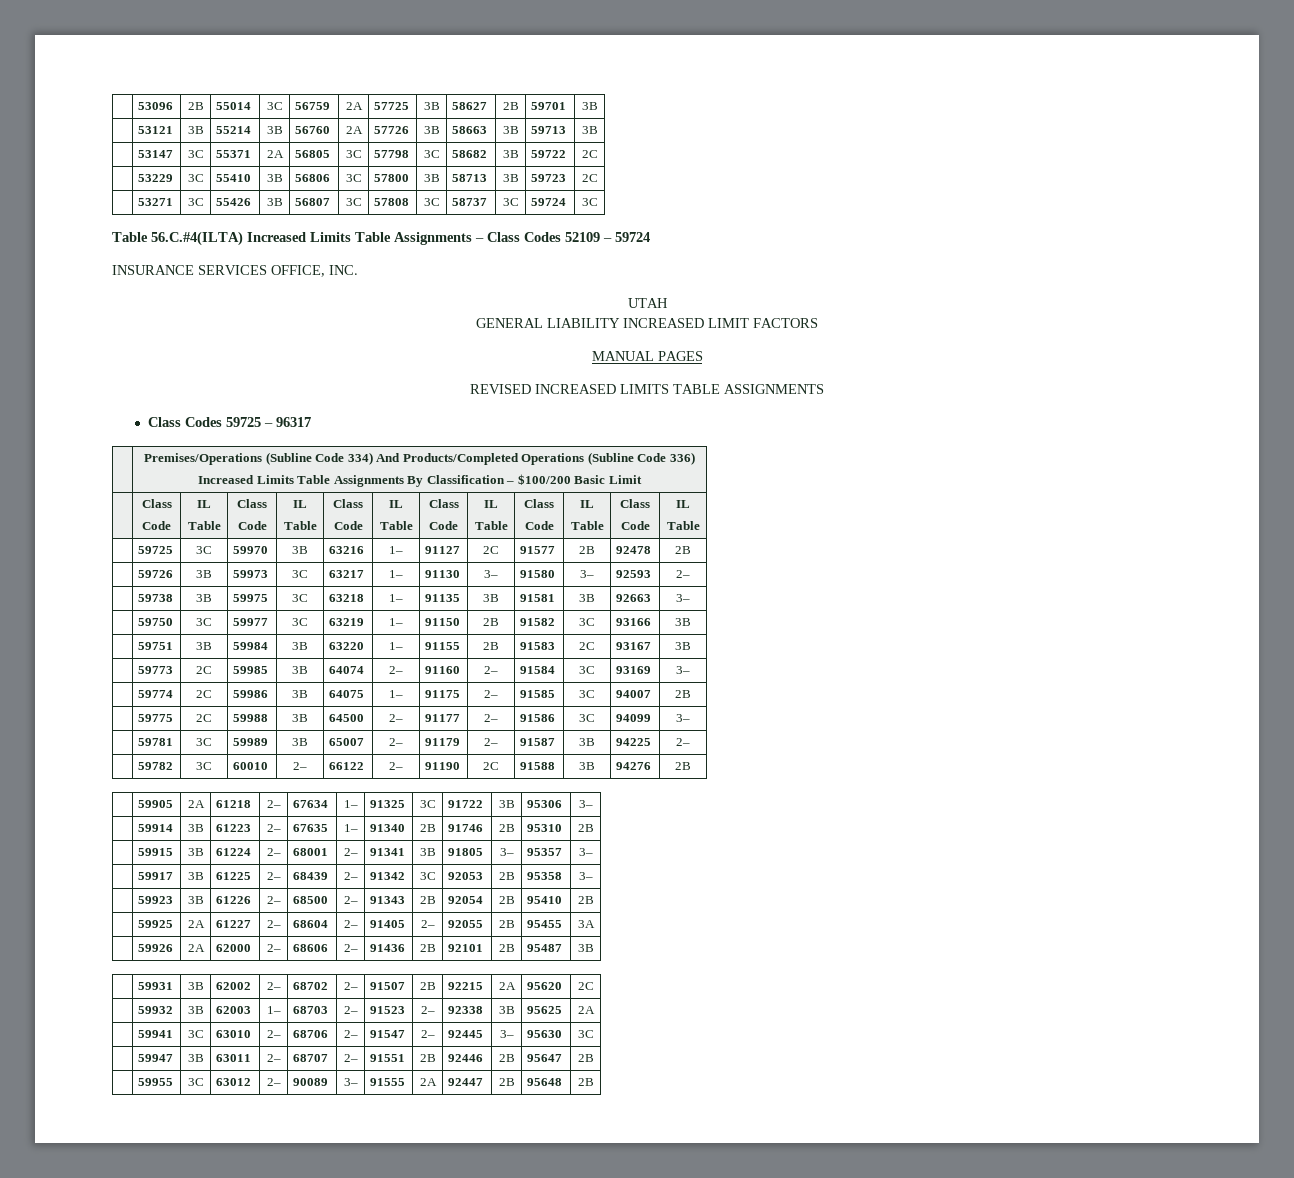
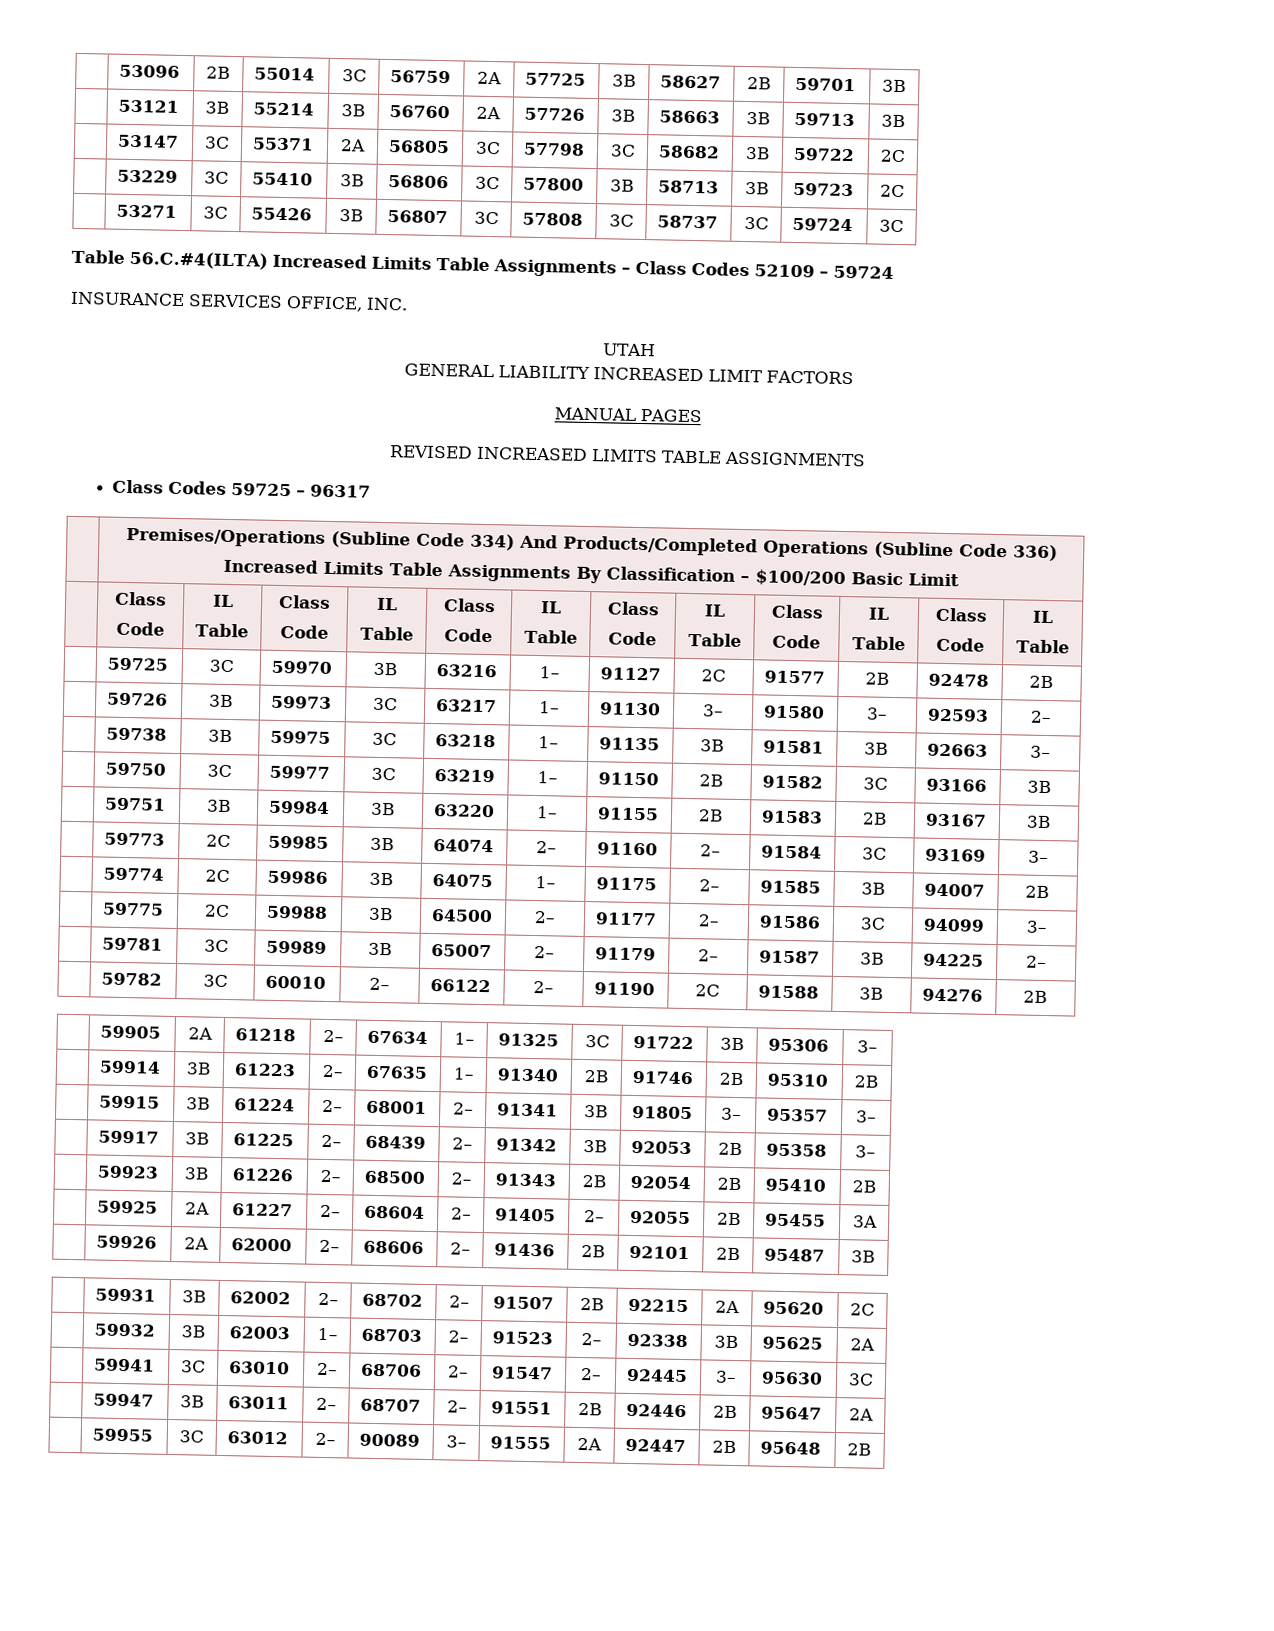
[579,642,595,650] 2C -> [862,812,888,825] 2B
[579,690,595,698] 3C -> [861,882,886,895] 3B
[419,872,436,880] 3C -> [582,1139,608,1153] 3B
[577,1054,594,1062] 2B -> [848,1408,874,1421] 2A

